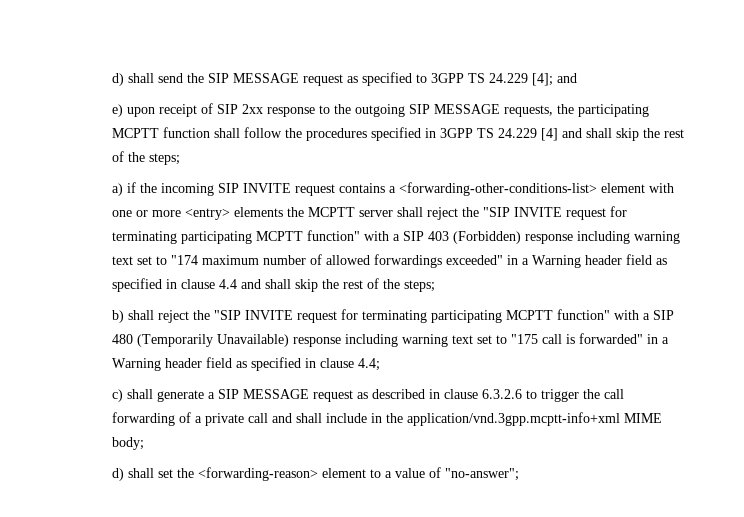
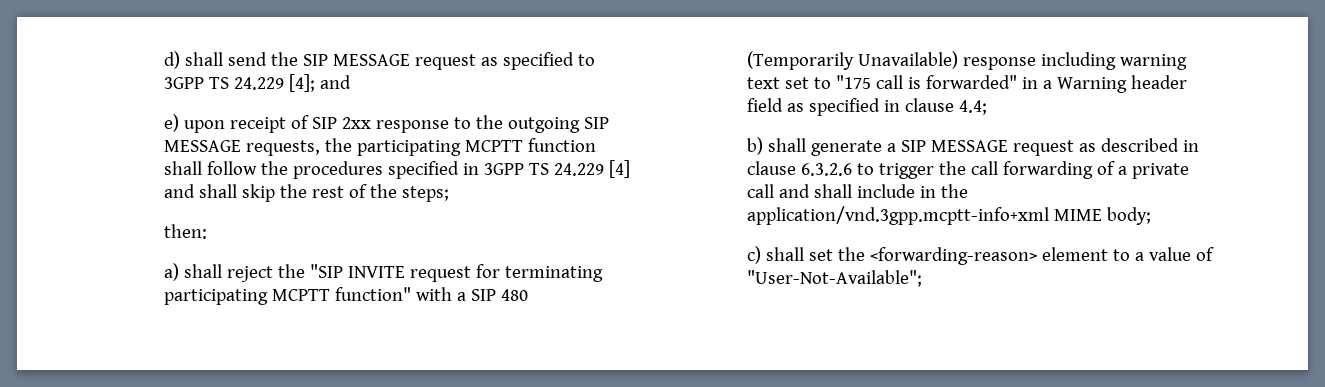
(181, 159) none -> [163,224,207,239] // then:
[127,182,675,196] [112,206,628,220] [112,230,681,244] [112,254,668,268] [112,278,436,292] [112,310,125,323] if the incoming SIP INVITE request contains a <forwarding-other-conditions-list> element with one or more <entry> elements the MCPTT server shall reject the "SIP INVITE request for terminating participating MCPTT function" with a SIP 403 (Forbidden) response including warning text set to "174 maximum number of allowed forwardings exceeded" in a Warning header field as specified in clause 4.4 and shall skip the rest of the steps; // b) -> (179, 272) none
[112,389,124,402] c) -> [746,137,763,155] b)
[112,468,125,481] d) -> [746,246,761,264] c)
[445,468,520,481] "no-answer"; -> [746,270,922,287] "User-Not-Available";

